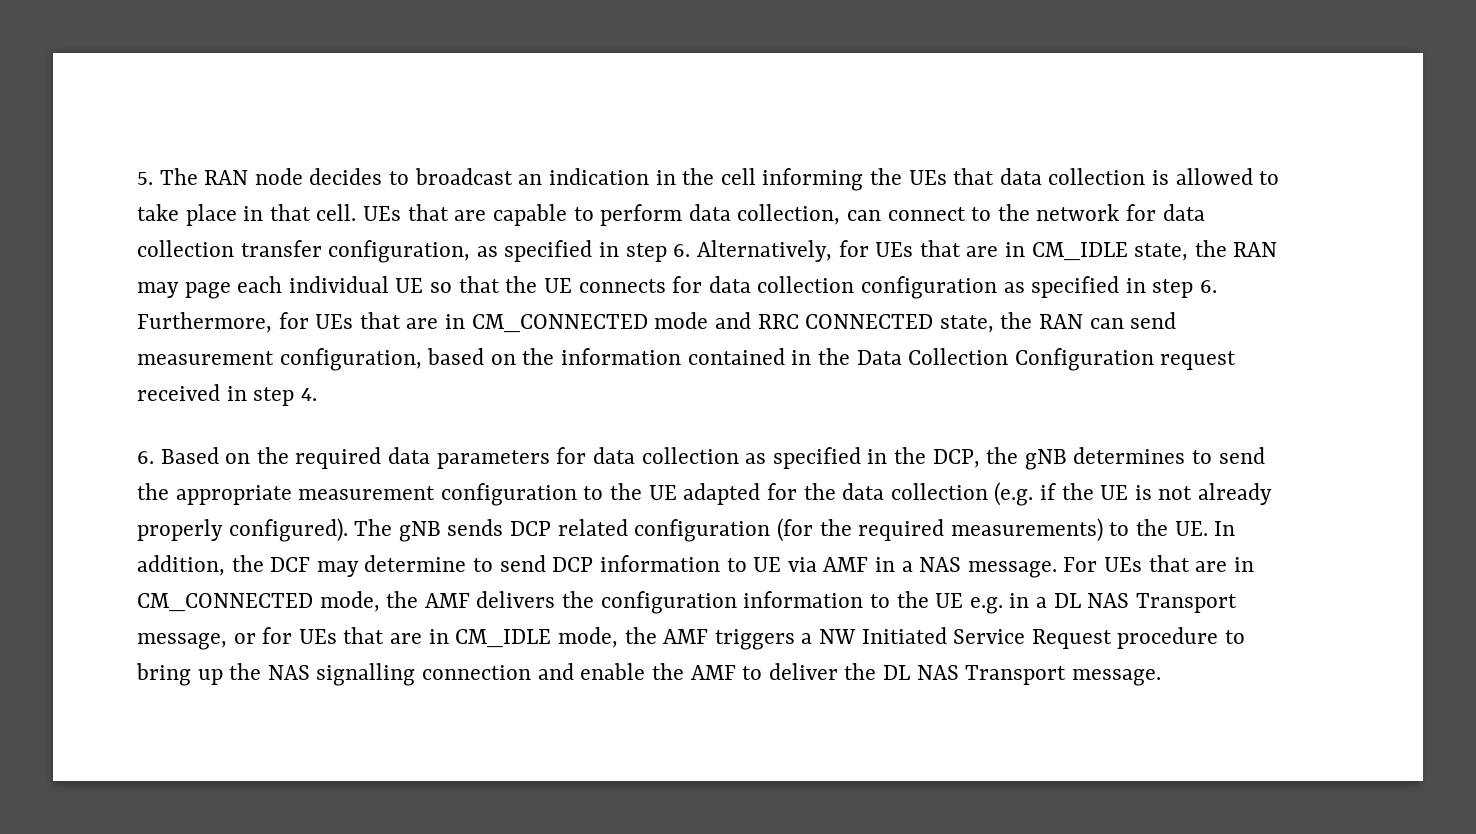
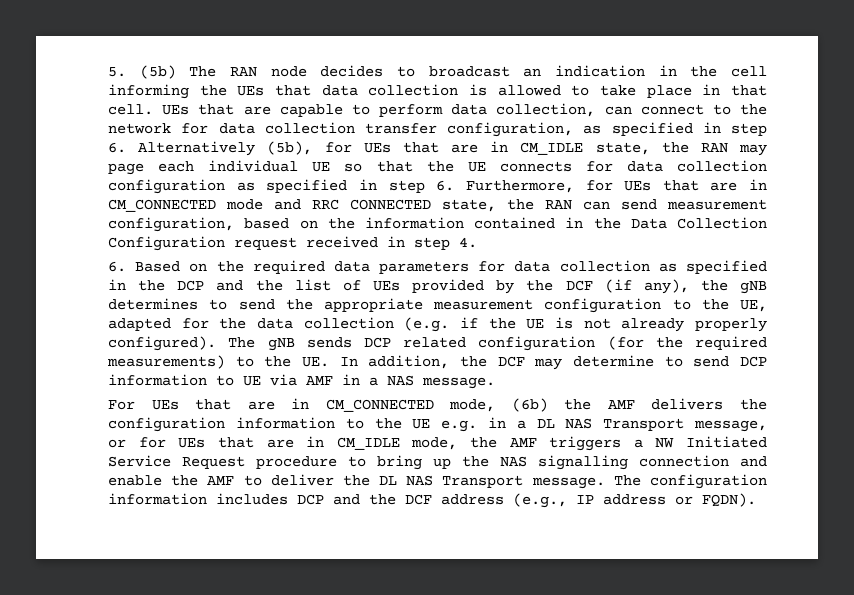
(153, 178) none -> [139,65,176,79] (5b)
[696,240,832,262] Alternatively, -> [138,141,313,156] Alternatively (5b),
[932,449,980,468] DCP, -> [177,279,689,294] DCP and the list of UEs provided by the DCF (if any),
[648,485,677,500] UE -> [740,300,767,312] UE,
(1057, 569) none -> (496, 383) //
(380, 601) none -> [511,398,548,412] (6b)
(1161, 677) none -> [613,474,767,489] [108,493,757,508] The configuration information includes DCP and the DCF address (e.g., IP address or FQDN).

